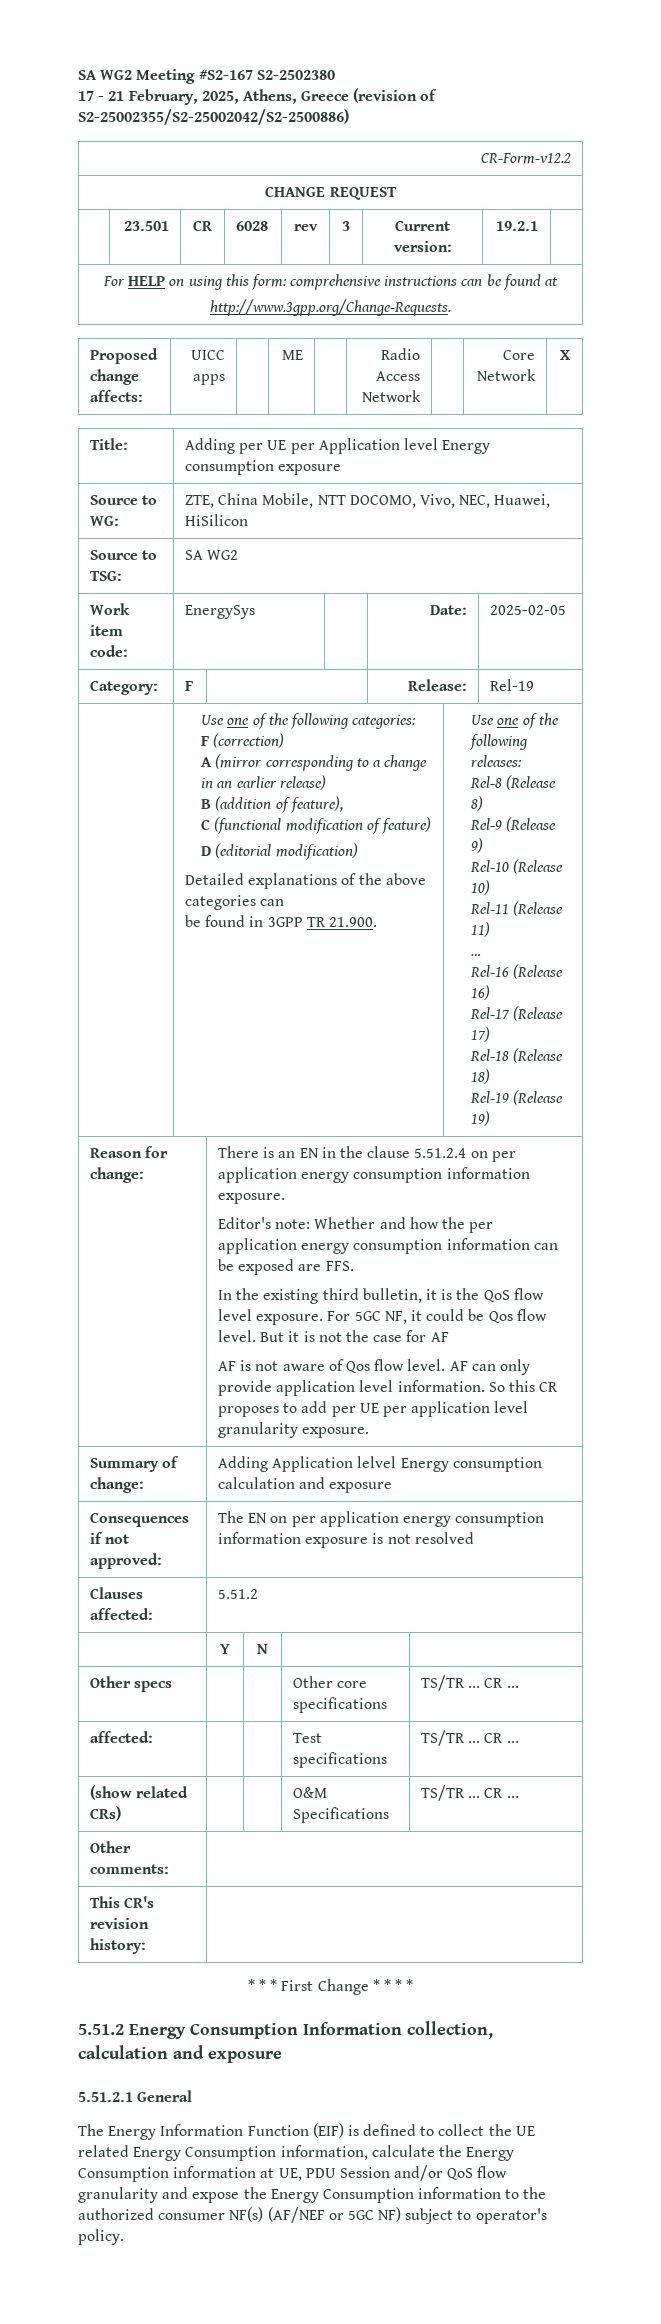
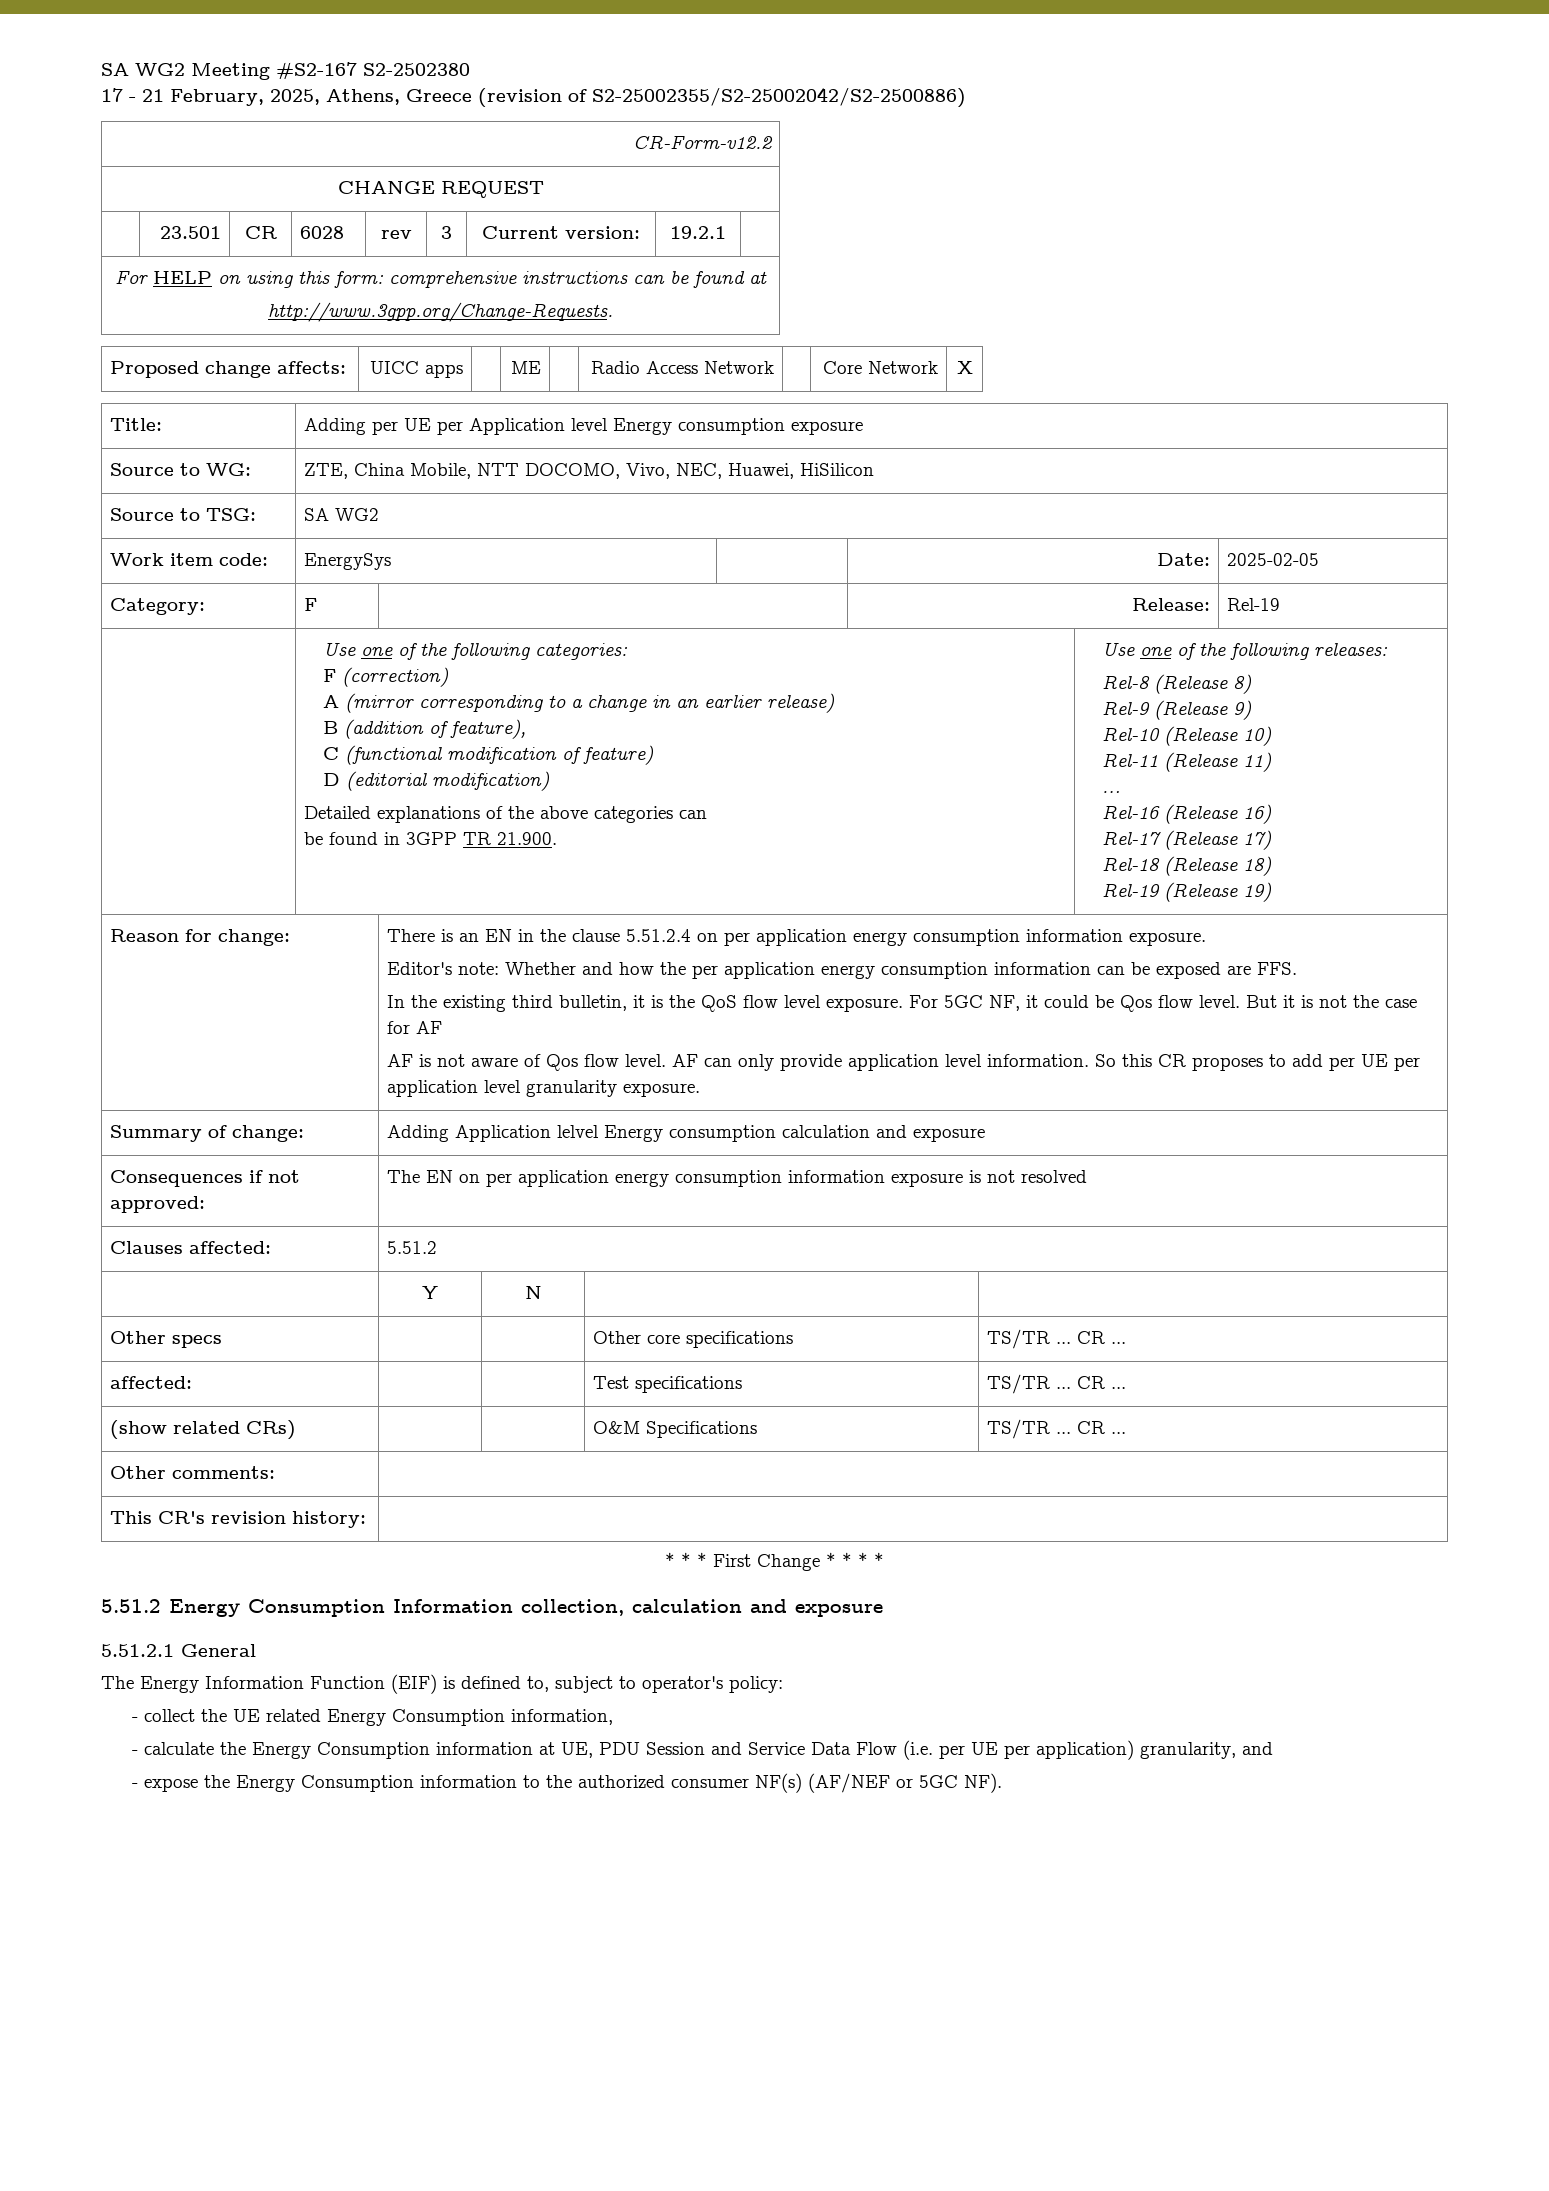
[420,2126,435,2136] to -> [527,1676,783,1693] [132,1717,139,1722] to, subject to operator's policy: // -
(368, 2152) none -> [132,1750,139,1755] // -
[394,2165,508,2181] [78,2187,189,2203] and/or QoS flow granularity and -> [711,1740,1274,1760] [132,1783,139,1788] and Service Data Flow (i.e. per UE per application) granularity, and // -
[378,2207,547,2224] [78,2229,124,2245] NF) subject to operator's policy. -> [964,1773,1003,1793] NF).

